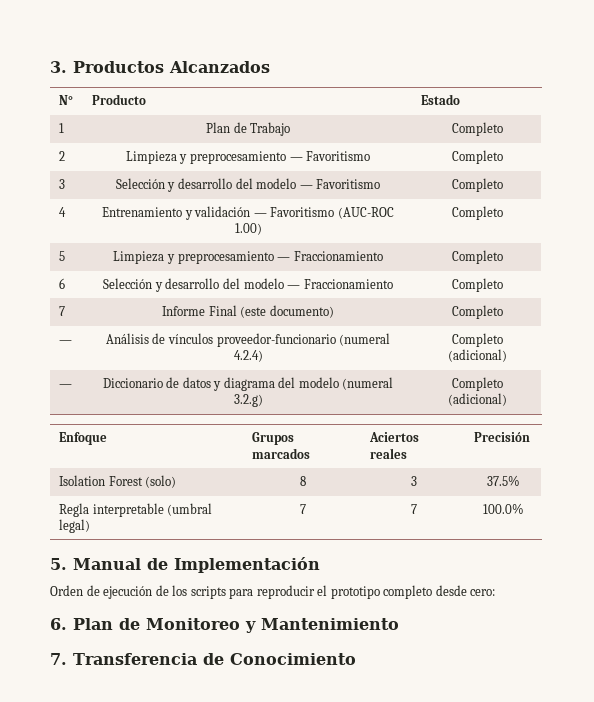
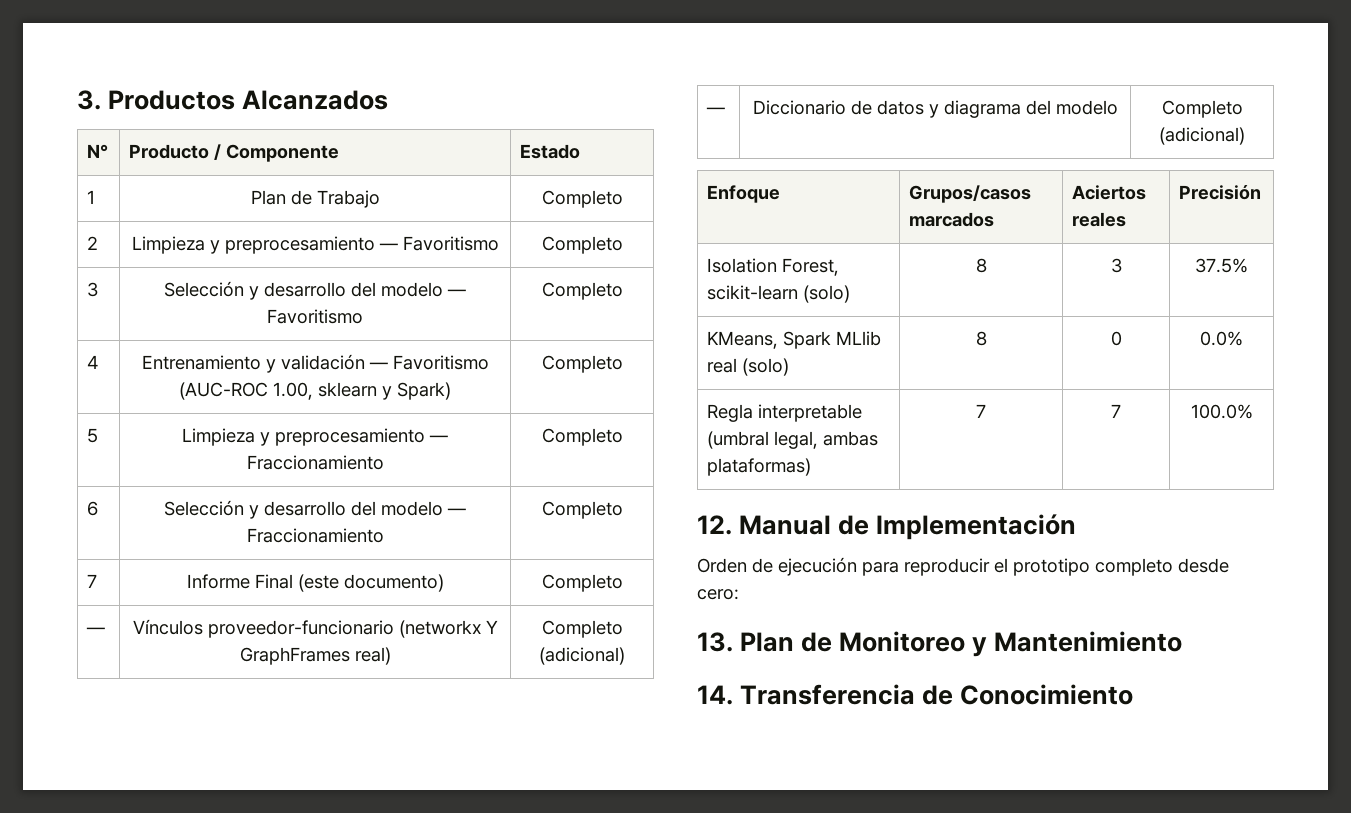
(147, 99) none -> [214,144,340,162] / Componente
[234,223,262,235] 1.00) -> [273,382,451,400] 1.00, sklearn y Spark)
[105,333,391,347] [233,350,263,362] Análisis de vínculos proveedor-funcionario (numeral 4.2.4) -> [132,619,498,638] [239,647,391,665] Vínculos proveedor-funcionario (networkx Y GraphFrames real)
[342,377,394,390] [233,394,263,407] (numeral 3.2.g) -> (1118, 107) none
[252,432,295,445] Grupos -> [909,185,1032,203] Grupos/casos
[108,476,143,486] Forest -> [782,258,840,276] [707,285,799,300] Forest, scikit-learn
(520, 480) none -> [707,331,882,349] [707,358,790,376] [975,331,987,346] [1110,331,1122,346] [1200,331,1243,346] // KMeans, Spark MLlib real (solo) | 8 | 0 | 0.0%
[59,519,91,533] legal) -> [774,431,879,449] [707,458,812,476] legal, ambas plataformas)
[50,558,67,570] 5. -> [697,515,732,535] 12.
[155,585,226,599] de los scripts -> (857, 566) none
[50,618,67,630] 6. -> [697,632,733,652] 13.
[50,653,67,665] 7. -> [697,685,733,705] 14.

